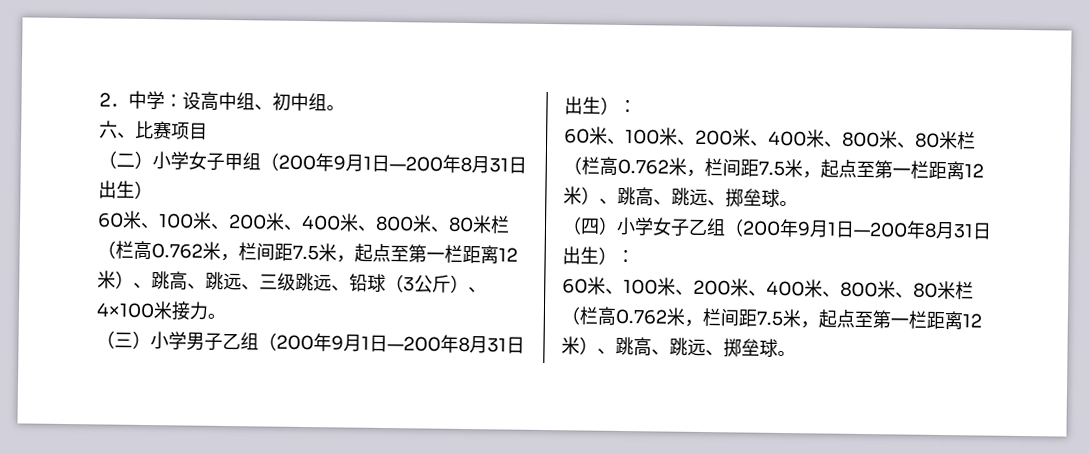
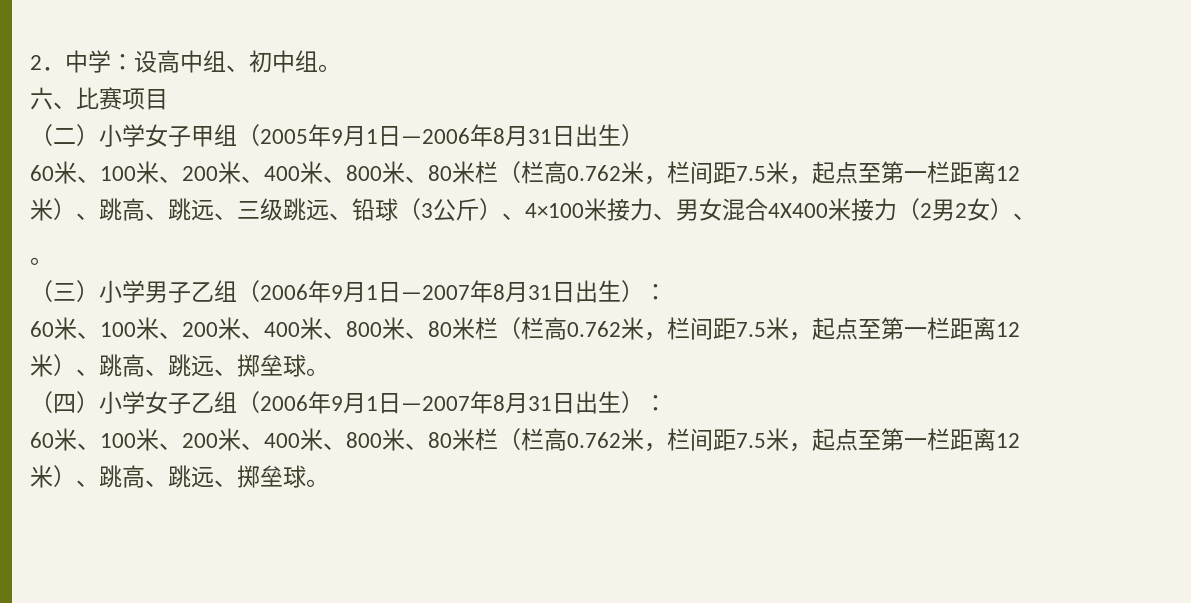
[278,153,443,173] 200年9月1日—200 -> [260,124,470,147] 2005年9月1日—2006
(209, 310) none -> [653,198,1036,221] 、男女混合4X400米接力（2男2女）、 //
[276,333,441,353] 200年9月1日—200 -> [260,280,470,303] 2006年9月1日—2007
[742,218,908,238] 200年9月1日—200 -> [260,391,470,414] 2006年9月1日—2007

